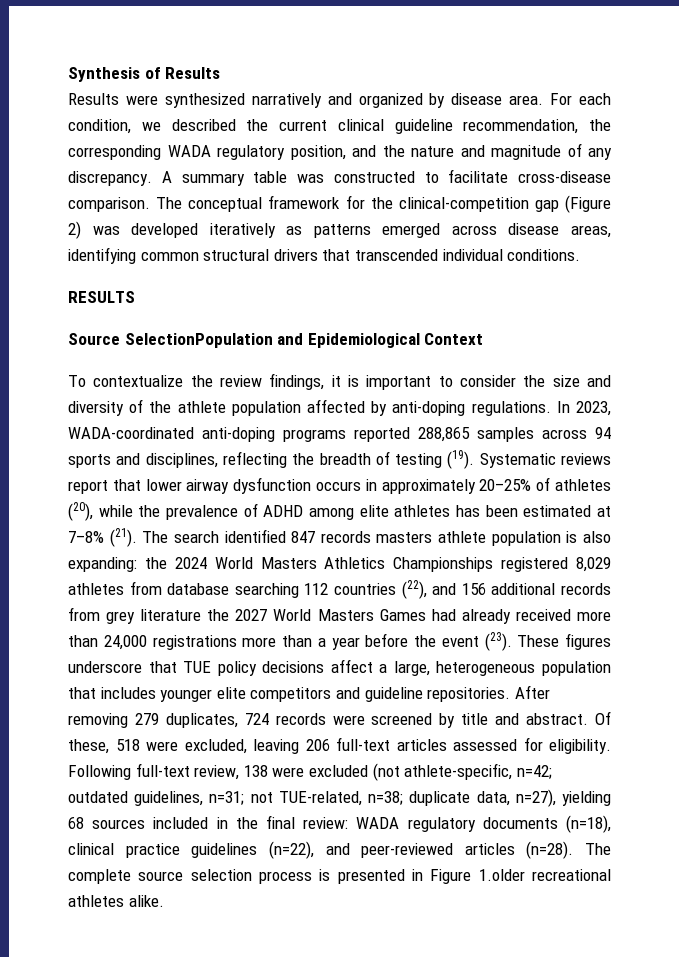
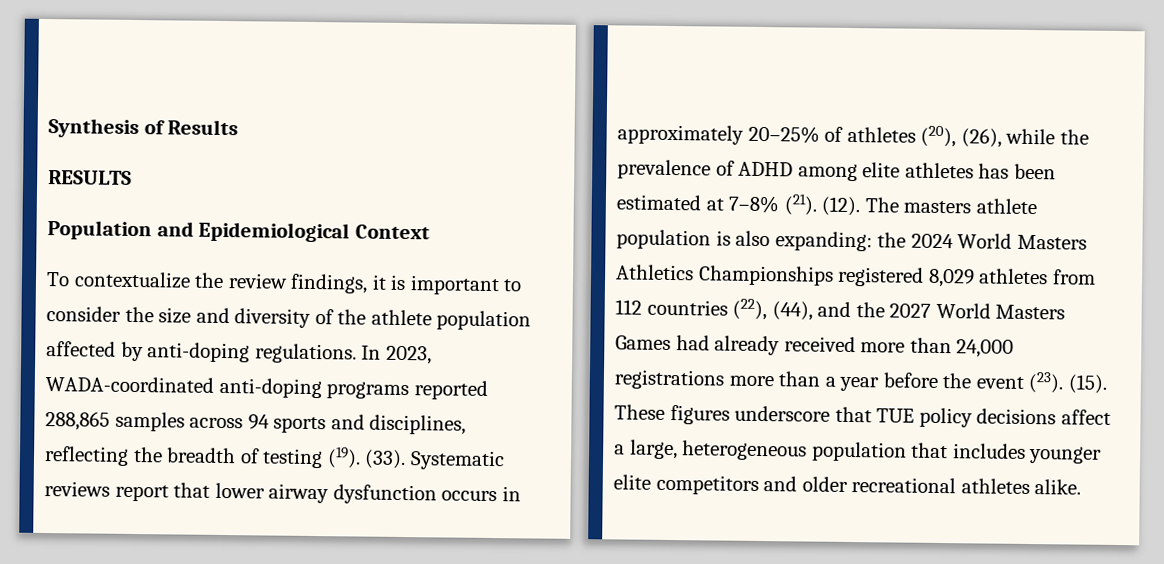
[68,93,611,108] [68,119,611,134] [68,143,612,160] [68,169,611,186] [68,195,611,213] [68,221,611,239] [68,247,581,264] // Results were synthesized narratively and organized by disease area. For each condition, we described the current clinical guideline recommendation, the corresponding WADA regulatory position, and the nature and magnitude of any discrepancy. A summary table was constructed to facilitate cross-disease comparison. The conceptual framework for the clinical-competition gap (Figure 2) was developed iteratively as patterns emerged across disease areas, identifying common structural drivers that transcended individual conditions. -> (239, 127) none
[68,333,273,348] Source SelectionPopulation -> [47,220,152,241] Population
(475, 459) none -> [364,449,407,470] (33).
(93, 511) none -> [960,128,1002,148] (26),
[142,529,371,543] The search identified 847 records -> [821,196,899,217] (12). The
[167,583,299,598] database searching -> (1096, 277) none
[432,583,612,595] [68,607,202,624] and 156 additional records from grey literature -> [771,301,852,321] (44), and
(512, 641) none -> [1067,374,1107,394] (15).
[364,685,550,702] [68,711,612,728] [68,737,611,754] [68,763,552,781] [68,789,611,807] [68,815,611,833] [68,841,611,859] [68,869,525,884] guideline repositories. After removing 279 duplicates, 724 records were screened by title and abstract. Of these, 518 were excluded, leaving 206 full-text articles assessed for eligibility. Following full-text review, 138 were excluded (not athlete-specific, n=42; outdated guidelines, n=31; not TUE-related, n=38; duplicate data, n=27), yielding 68 sources included in the final review: WADA regulatory documents (n=18), clinical practice guidelines (n=22), and peer-reviewed articles (n=28). The complete source selection process is presented in Figure 1.older -> [801,476,848,492] older

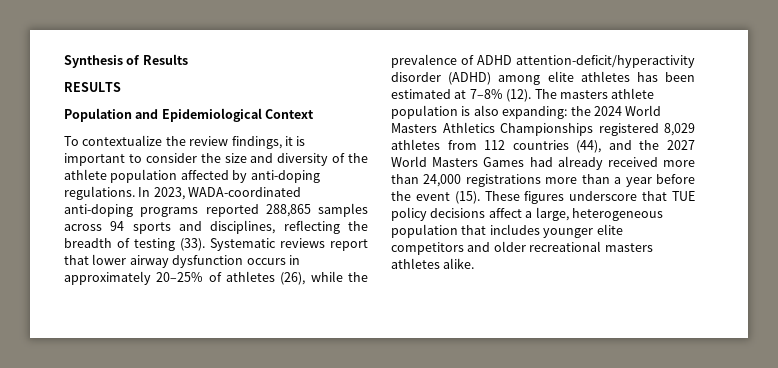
[326,447,361,469] (19). -> (175, 244) none
[920,125,957,148] (20), -> (275, 276) none
(794, 169) none -> [516,55,695,68] [391,72,492,85] attention-deficit/hyperactivity disorder (ADHD)
[783,194,817,216] (21). -> (503, 94) none
[732,298,768,321] (22), -> (569, 145) none
[1028,371,1065,394] (23). -> (450, 196) none
(957, 485) none -> [604,243,653,252] masters

